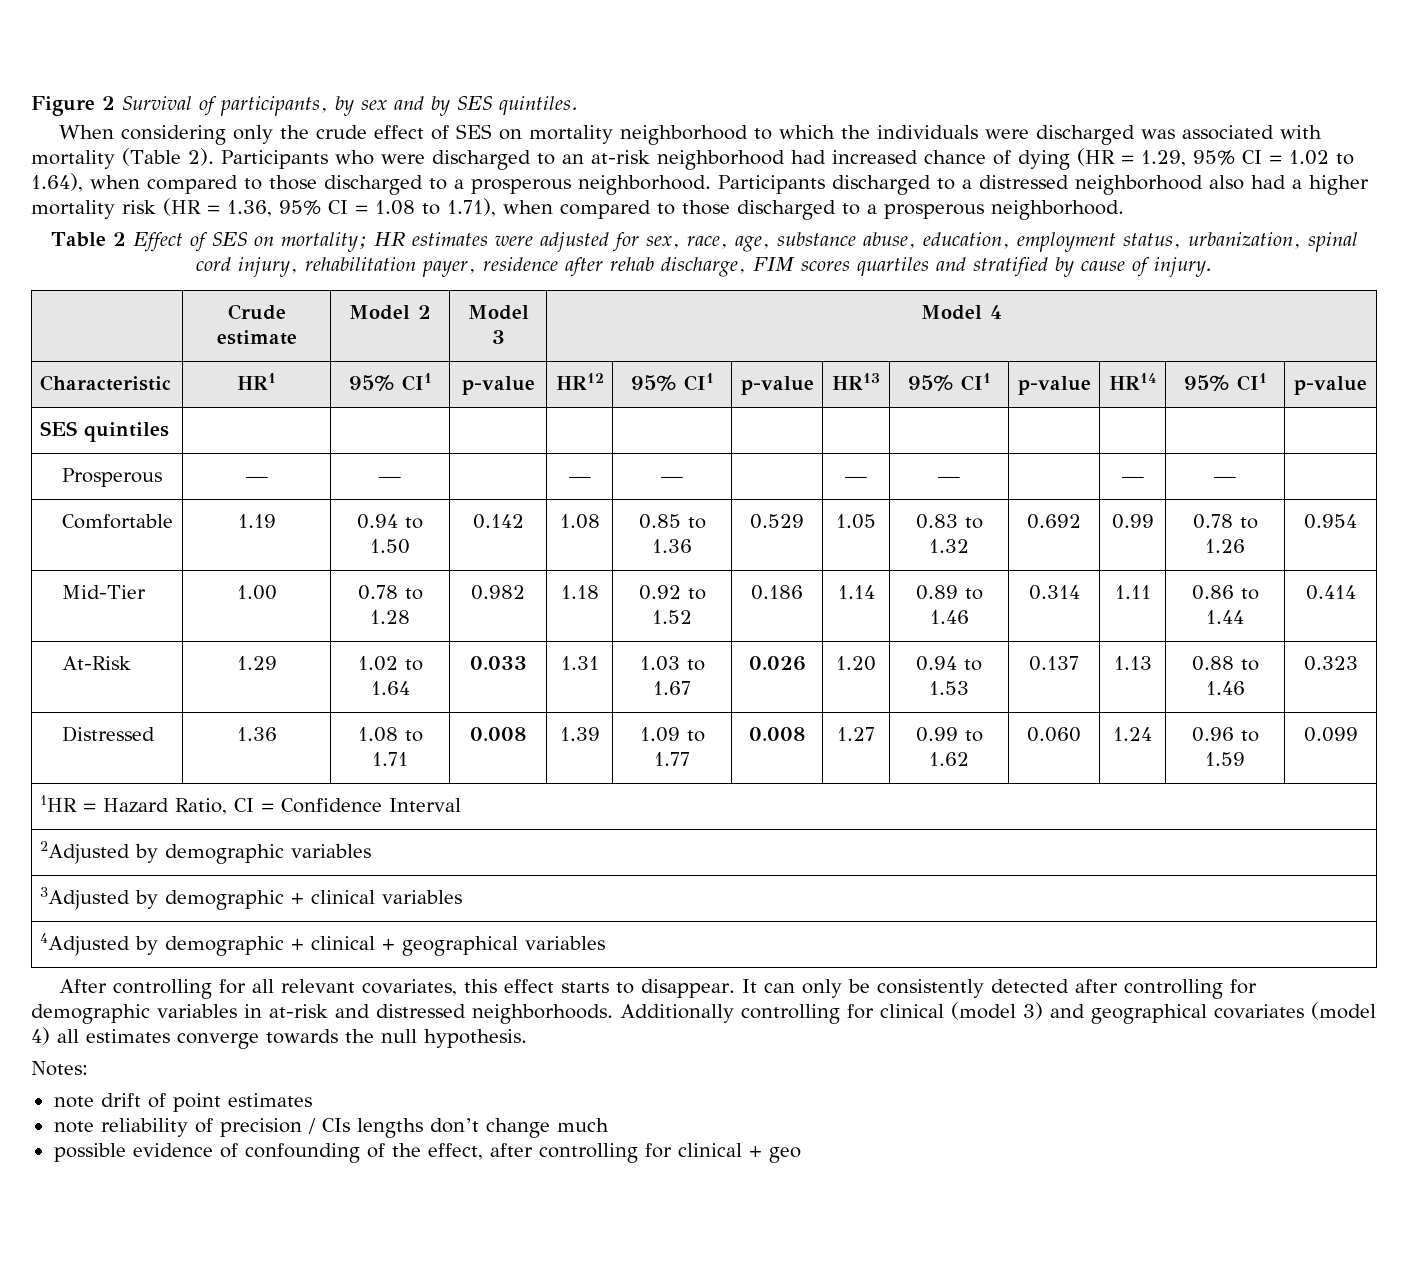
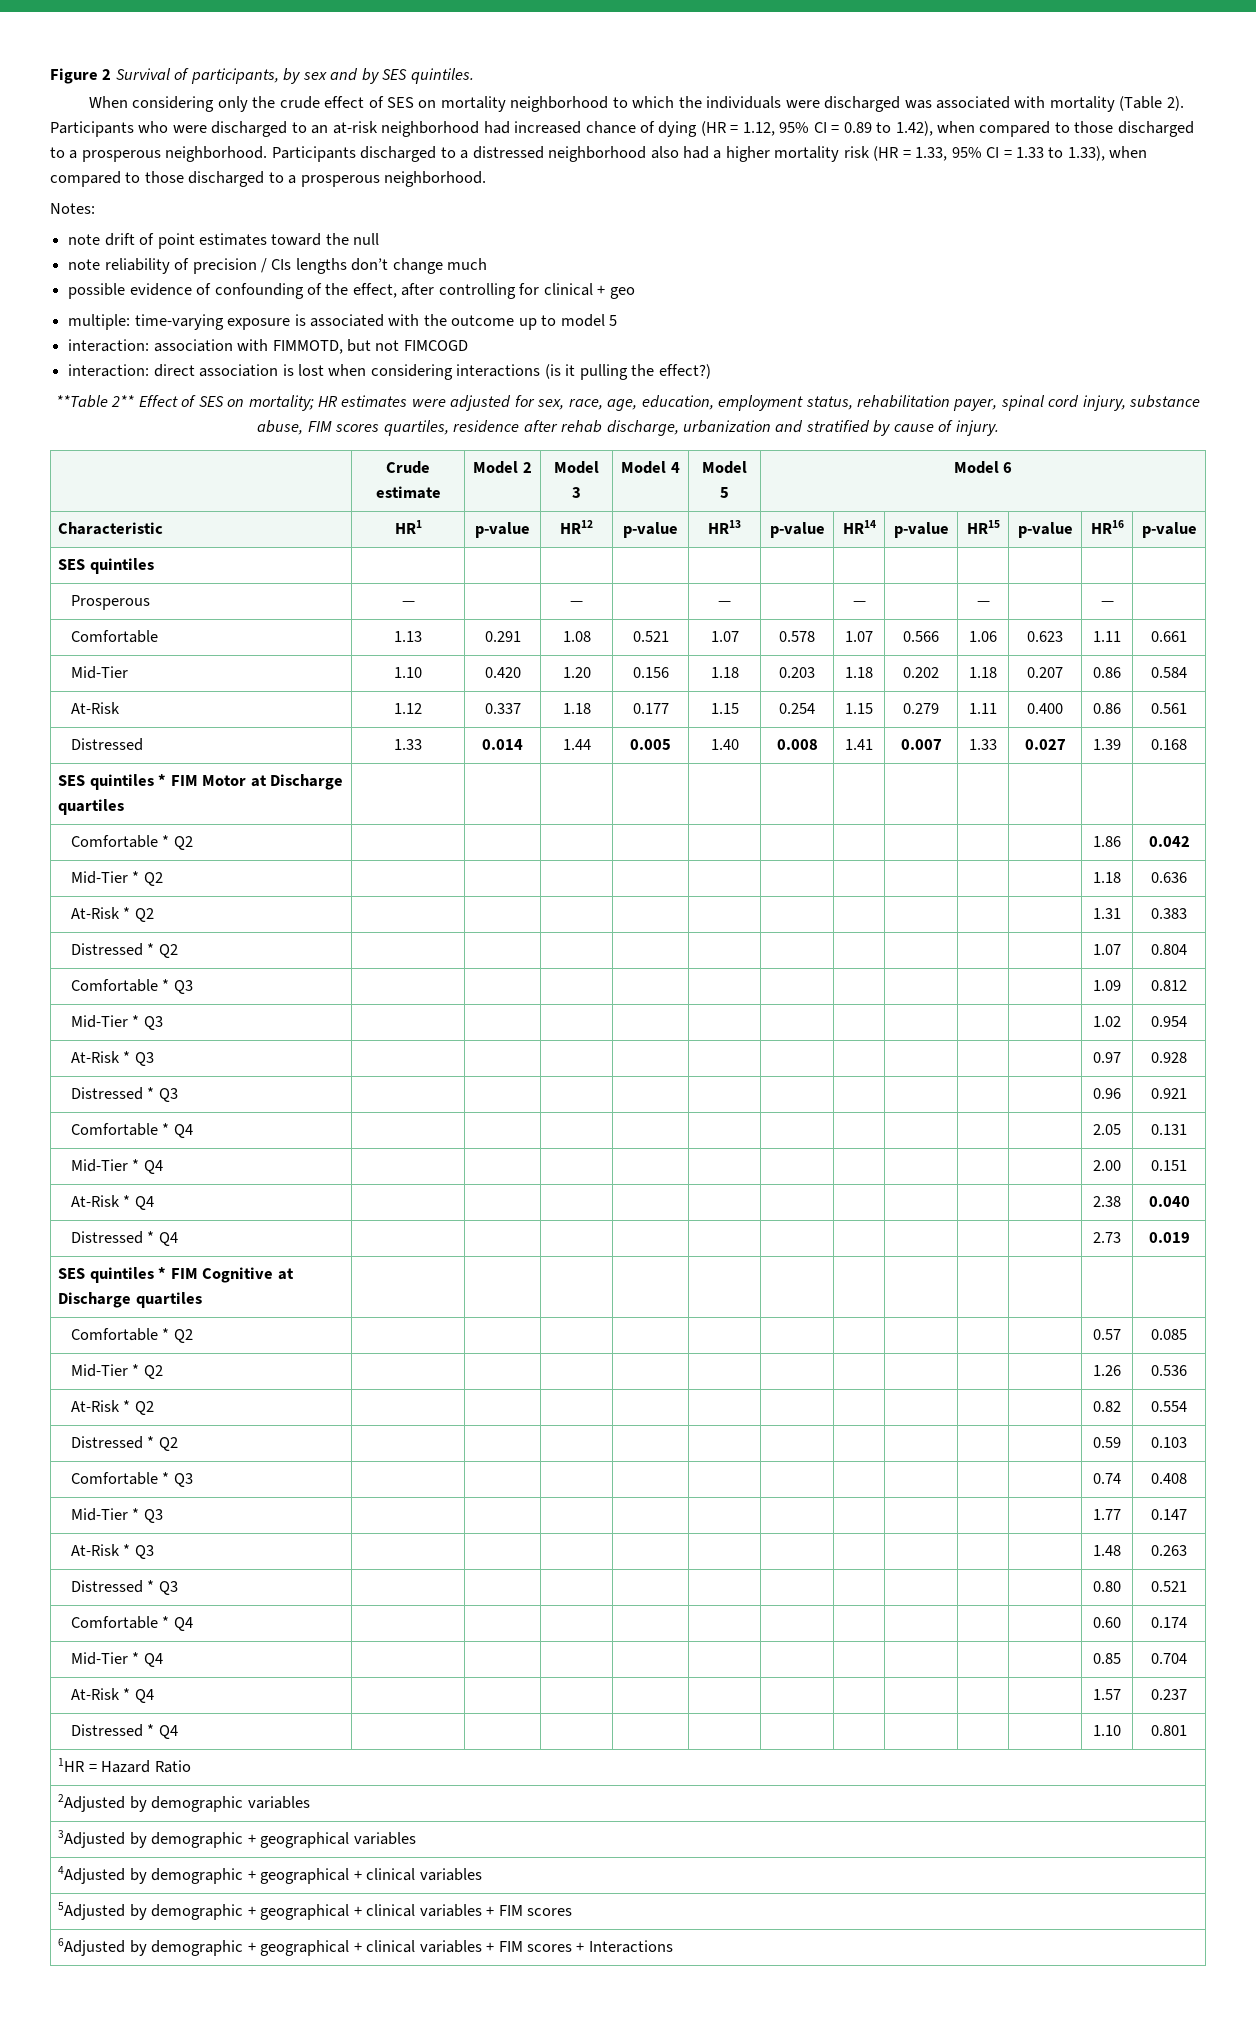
[1140,150,1354,167] [31,173,83,192] 1.29, 95% CI = 1.02 to 1.64), -> [742,121,933,136] 1.12, 95% CI = 0.89 to 1.42),
[227,198,1124,220] [50,232,1358,252] [195,257,1213,277] [227,304,286,320] [216,330,297,345] [349,305,431,320] [467,305,529,320] [491,330,505,344] [921,305,1002,320] [39,375,171,391] [236,373,276,390] [348,373,432,391] [461,376,535,395] [555,373,604,390] [630,373,714,391] [740,376,814,395] [832,373,880,390] [907,373,991,391] [1017,376,1091,395] [1108,373,1157,390] [1183,373,1267,391] [1294,376,1367,395] [39,421,169,442] [62,468,163,487] [245,476,268,482] [379,476,401,482] [568,476,591,482] [661,476,683,482] [845,476,867,482] [938,476,960,482] [1121,476,1144,482] [1214,476,1236,482] [62,514,174,529] [237,514,276,528] [357,514,423,529] [370,539,410,554] [472,514,524,529] [559,514,600,529] [638,514,706,529] [652,539,692,553] [750,514,804,529] [836,514,876,529] [915,514,983,529] [929,539,969,553] [1027,514,1081,529] [1111,514,1154,529] [1192,514,1258,529] [1205,539,1245,553] [1304,514,1357,529] [62,585,147,599] [236,585,277,600] [357,585,423,600] [370,610,410,624] [471,585,525,600] [560,585,599,599] [638,585,706,600] [652,610,692,624] [751,585,803,600] [837,585,875,599] [915,585,983,600] [929,610,969,624] [1028,585,1080,600] [1114,585,1151,599] [1191,585,1259,600] [1206,610,1244,624] [1305,585,1356,600] [62,656,132,670] [236,656,277,670] [357,656,423,671] [370,681,410,695] [469,656,527,670] [560,656,599,670] [639,656,705,671] [653,681,691,695] [748,656,806,671] [836,656,876,671] [916,656,982,671] [929,681,969,695] [1029,656,1079,671] [1113,656,1152,670] [1191,656,1259,671] [1205,681,1245,695] [1303,656,1358,671] [62,726,156,742] [236,727,277,741] [357,727,423,742] [372,752,408,766] [470,727,526,741] [559,727,600,741] [639,727,705,742] [654,752,690,766] [749,727,805,741] [837,727,875,741] [915,727,983,742] [929,752,969,766] [1027,727,1081,742] [1113,727,1152,741] [1191,727,1259,742] [1205,752,1245,766] [1303,727,1358,742] [39,795,461,815] [39,841,371,864] [39,887,462,910] [39,933,605,956] [59,979,1258,999] [31,1002,1376,1024] [31,1027,527,1049] 1.36, 95% CI = 1.08 to 1.71), when compared to those discharged to a prosperous neighborhood. // Table 2 Effect of SES on mortality; HR estimates were adjusted for sex, race, age, substance abuse, education, employment status, urbanization, spinal cord injury, rehabilitation payer, residence after rehab discharge, FIM scores quartiles and stratified by cause of injury. // | Crude estimate | Model 2 | Model 3 | Model 4 // Characteristic | HR1 | 95% CI1 | p-value | HR12 | 95% CI1 | p-value | HR13 | 95% CI1 | p-value | HR14 | 95% CI1 | p-value // SES quintiles | | | | | | | | | | | | // Prosperous | — | — | | — | — | | — | — | | — | — | // Comfortable | 1.19 | 0.94 to 1.50 | 0.142 | 1.08 | 0.85 to 1.36 | 0.529 | 1.05 | 0.83 to 1.32 | 0.692 | 0.99 | 0.78 to 1.26 | 0.954 // Mid-Tier | 1.00 | 0.78 to 1.28 | 0.982 | 1.18 | 0.92 to 1.52 | 0.186 | 1.14 | 0.89 to 1.46 | 0.314 | 1.11 | 0.86 to 1.44 | 0.414 // At-Risk | 1.29 | 1.02 to 1.64 | 0.033 | 1.31 | 1.03 to 1.67 | 0.026 | 1.20 | 0.94 to 1.53 | 0.137 | 1.13 | 0.88 to 1.46 | 0.323 // Distressed | 1.36 | 1.08 to 1.71 | 0.008 | 1.39 | 1.09 to 1.77 | 0.008 | 1.27 | 0.99 to 1.62 | 0.060 | 1.24 | 0.96 to 1.59 | 0.099 // 1HR = Hazard Ratio, CI = Confidence Interval // 2Adjusted by demographic variables // 3Adjusted by demographic + clinical variables // 4Adjusted by demographic + clinical + geographical variables // After controlling for all relevant covariates, this effect starts to disappear. It can only be consistently detected after controlling for demographic variables in at-risk and distressed neighborhoods. Additionally controlling for clinical (model 3) and geographical covariates (model 4) all estimates converge towards the null hypothesis. -> [915,146,1148,161] [50,171,487,187] 1.33, 95% CI = 1.33 to 1.33), when compared to those discharged to a prosperous neighborhood.
(312, 1100) none -> [271,233,380,246] toward the null
(801, 1155) none -> [68,314,618,330] [68,339,468,354] [68,364,711,380] [55,395,1201,411] [257,420,999,436] [386,461,430,474] [375,486,441,499] [473,461,532,474] [554,461,599,474] [572,487,581,498] [621,461,680,474] [702,461,747,474] [720,487,729,498] [953,461,1013,474] [58,522,164,535] [394,520,422,534] [475,522,530,538] [560,520,593,534] [623,522,678,538] [708,520,741,534] [769,522,825,538] [842,520,876,534] [893,522,949,538] [966,520,1000,534] [1017,522,1073,538] [1090,520,1124,534] [1141,522,1197,538] [58,558,154,574] [70,595,150,610] [401,601,415,606] [570,601,583,606] [718,601,731,606] [852,601,866,606] [976,601,990,606] [1100,601,1114,606] [70,630,158,643] [394,631,422,642] [484,631,521,642] [562,631,591,642] [632,631,669,642] [710,631,739,642] [779,631,815,642] [845,631,873,642] [903,631,939,642] [969,631,997,642] [1027,631,1063,642] [1093,631,1121,642] [1151,631,1187,642] [70,666,128,679] [394,667,422,678] [484,667,521,678] [562,667,591,678] [632,667,669,678] [710,667,739,678] [779,667,815,678] [845,667,873,678] [903,667,939,678] [969,667,997,678] [1027,667,1063,678] [1093,667,1121,678] [1151,667,1187,678] [70,702,120,714] [394,703,422,714] [484,703,521,714] [562,703,591,714] [632,703,669,714] [710,703,739,714] [779,703,815,714] [845,703,873,714] [903,703,939,714] [969,703,997,714] [1027,703,1063,714] [1093,703,1121,714] [1151,703,1187,714] [70,738,143,751] [394,739,422,750] [482,739,523,750] [562,739,591,750] [630,739,671,750] [710,739,739,750] [776,739,818,750] [845,739,873,750] [900,739,942,750] [969,739,997,750] [1024,739,1066,750] [1093,739,1121,750] [1151,739,1187,750] [58,774,344,790] [58,799,125,815] [70,835,193,850] [1093,836,1121,847] [1148,836,1190,847] [70,871,163,886] [1093,872,1121,883] [1151,872,1187,883] [70,907,154,922] [1093,908,1121,919] [1151,908,1187,919] [70,943,178,958] [1093,944,1121,955] [1151,944,1187,955] [70,979,193,994] [1093,980,1121,991] [1151,980,1187,991] [70,1015,163,1030] [1093,1016,1121,1027] [1151,1016,1187,1027] [70,1051,154,1066] [1093,1052,1121,1063] [1151,1052,1187,1063] [70,1087,178,1102] [1093,1088,1121,1099] [1151,1088,1187,1099] [70,1123,193,1138] [1093,1124,1121,1135] [1151,1124,1187,1135] [70,1159,163,1174] [1093,1160,1121,1171] [1151,1160,1187,1171] [70,1195,154,1210] [1093,1196,1121,1207] [1148,1196,1190,1207] [70,1231,178,1246] [1093,1232,1121,1243] [1148,1232,1190,1243] [58,1267,294,1283] [58,1292,202,1308] [70,1328,193,1343] [1093,1329,1121,1340] [1151,1329,1187,1340] [70,1364,163,1379] [1093,1365,1121,1376] [1151,1365,1187,1376] [70,1400,154,1415] [1093,1401,1121,1412] [1151,1401,1187,1412] [70,1436,178,1451] [1093,1437,1121,1448] [1151,1437,1187,1448] [70,1472,193,1487] [1093,1473,1121,1484] [1151,1473,1187,1484] [70,1508,163,1523] [1093,1509,1121,1520] [1151,1509,1187,1520] [70,1544,154,1559] [1093,1545,1121,1556] [1151,1545,1187,1556] [70,1580,178,1595] [1093,1581,1121,1592] [1151,1581,1187,1592] [70,1616,193,1631] [1093,1617,1121,1628] [1151,1617,1187,1628] [70,1652,163,1667] [1093,1653,1121,1664] [1151,1653,1187,1664] [70,1688,154,1703] [1093,1689,1121,1700] [1151,1689,1187,1700] [70,1724,178,1739] [1093,1725,1121,1736] [1151,1725,1187,1736] [58,1758,191,1773] [58,1794,310,1812] [58,1830,416,1848] [58,1866,482,1884] [58,1902,572,1920] [58,1938,673,1956] // multiple: time-varying exposure is associated with the outcome up to model 5 // interaction: association with FIMMOTD, but not FIMCOGD // interaction: direct association is lost when considering interactions (is it pulling the effect?) // **Table 2** Effect of SES on mortality; HR estimates were adjusted for sex, race, age, education, employment status, rehabilitation payer, spinal cord injury, substance abuse, FIM scores quartiles, residence after rehab discharge, urbanization and stratified by cause of injury. // | Crude estimate | Model 2 | Model 3 | Model 4 | Model 5 | Model 6 // Characteristic | HR1 | p-value | HR12 | p-value | HR13 | p-value | HR14 | p-value | HR15 | p-value | HR16 | p-value // SES quintiles | | | | | | | | | | | | // Prosperous | — | | — | | — | | — | | — | | — | // Comfortable | 1.13 | 0.291 | 1.08 | 0.521 | 1.07 | 0.578 | 1.07 | 0.566 | 1.06 | 0.623 | 1.11 | 0.661 // Mid-Tier | 1.10 | 0.420 | 1.20 | 0.156 | 1.18 | 0.203 | 1.18 | 0.202 | 1.18 | 0.207 | 0.86 | 0.584 // At-Risk | 1.12 | 0.337 | 1.18 | 0.177 | 1.15 | 0.254 | 1.15 | 0.279 | 1.11 | 0.400 | 0.86 | 0.561 // Distressed | 1.33 | 0.014 | 1.44 | 0.005 | 1.40 | 0.008 | 1.41 | 0.007 | 1.33 | 0.027 | 1.39 | 0.168 // SES quintiles * FIM Motor at Discharge quartiles | | | | | | | | | | | | // Comfortable * Q2 | | | | | | | | | | | 1.86 | 0.042 // Mid-Tier * Q2 | | | | | | | | | | | 1.18 | 0.636 // At-Risk * Q2 | | | | | | | | | | | 1.31 | 0.383 // Distressed * Q2 | | | | | | | | | | | 1.07 | 0.804 // Comfortable * Q3 | | | | | | | | | | | 1.09 | 0.812 // Mid-Tier * Q3 | | | | | | | | | | | 1.02 | 0.954 // At-Risk * Q3 | | | | | | | | | | | 0.97 | 0.928 // Distressed * Q3 | | | | | | | | | | | 0.96 | 0.921 // Comfortable * Q4 | | | | | | | | | | | 2.05 | 0.131 // Mid-Tier * Q4 | | | | | | | | | | | 2.00 | 0.151 // At-Risk * Q4 | | | | | | | | | | | 2.38 | 0.040 // Distressed * Q4 | | | | | | | | | | | 2.73 | 0.019 // SES quintiles * FIM Cognitive at Discharge quartiles | | | | | | | | | | | | // Comfortable * Q2 | | | | | | | | | | | 0.57 | 0.085 // Mid-Tier * Q2 | | | | | | | | | | | 1.26 | 0.536 // At-Risk * Q2 | | | | | | | | | | | 0.82 | 0.554 // Distressed * Q2 | | | | | | | | | | | 0.59 | 0.103 // Comfortable * Q3 | | | | | | | | | | | 0.74 | 0.408 // Mid-Tier * Q3 | | | | | | | | | | | 1.77 | 0.147 // At-Risk * Q3 | | | | | | | | | | | 1.48 | 0.263 // Distressed * Q3 | | | | | | | | | | | 0.80 | 0.521 // Comfortable * Q4 | | | | | | | | | | | 0.60 | 0.174 // Mid-Tier * Q4 | | | | | | | | | | | 0.85 | 0.704 // At-Risk * Q4 | | | | | | | | | | | 1.57 | 0.237 // Distressed * Q4 | | | | | | | | | | | 1.10 | 0.801 // 1HR = Hazard Ratio // 2Adjusted by demographic variables // 3Adjusted by demographic + geographical variables // 4Adjusted by demographic + geographical + clinical variables // 5Adjusted by demographic + geographical + clinical variables + FIM scores // 6Adjusted by demographic + geographical + clinical variables + FIM scores + Interactions

